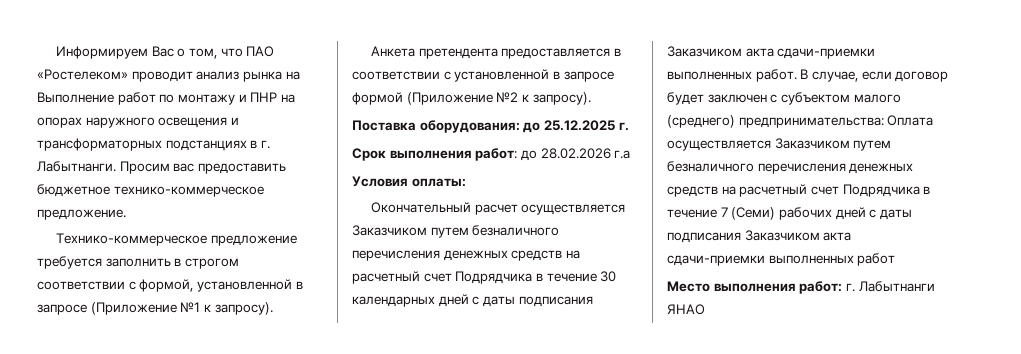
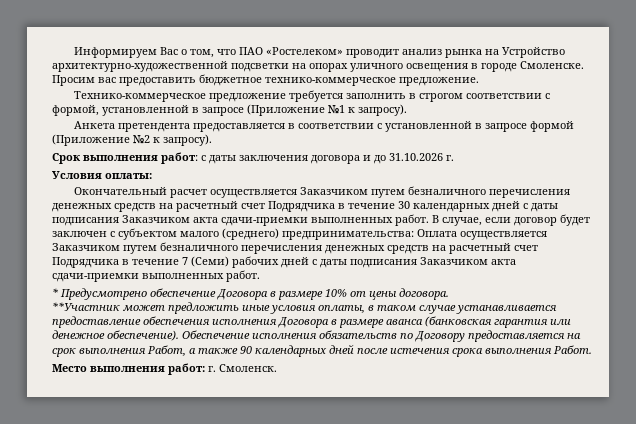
[37,92,295,105] [37,117,239,128] [37,138,270,151] [37,161,116,172] Выполнение работ по монтажу и ПНР на опорах наружного освещения и трансформаторных подстанциях в г. Лабытнанги. -> [502,47,566,58] [52,61,584,72] Устройство архитектурно-художественной подсветки на опорах уличного освещения в городе Смоленске.
[352,120,629,133] [352,148,631,161] Поставка оборудования: до 25.12.2025 г. // Срок выполнения работ: до 28.02.2026 г.а -> [52,152,454,164] Срок выполнения работ: с даты заключения договора и до 31.10.2026 г.
[857,253,896,266] работ -> [226,270,260,282] [52,288,449,300] [52,302,557,314] [52,316,571,328] [52,330,581,342] [52,344,592,357] работ. // * Предусмотрено обеспечение Договора в размере 10% от цены договора. // **Участник может предложить иные условия оплаты, в таком случае устанавливается предоставление обеспечения исполнения Договора в размере аванса (банковская гарантия или денежное обеспечение). Обеспечение исполнения обязательств по Договору предоставляется на срок выполнения Работ, а также 90 календарных дней после истечения срока выполнения Работ.
[858,281,935,292] [667,304,705,315] Лабытнанги ЯНАО -> [219,364,277,372] Смоленск.

